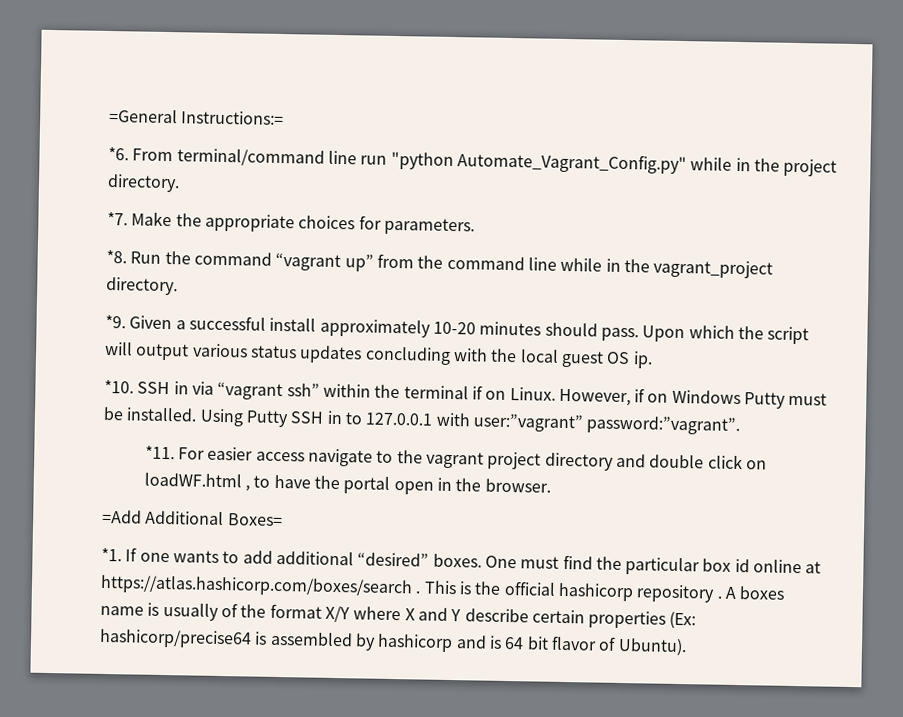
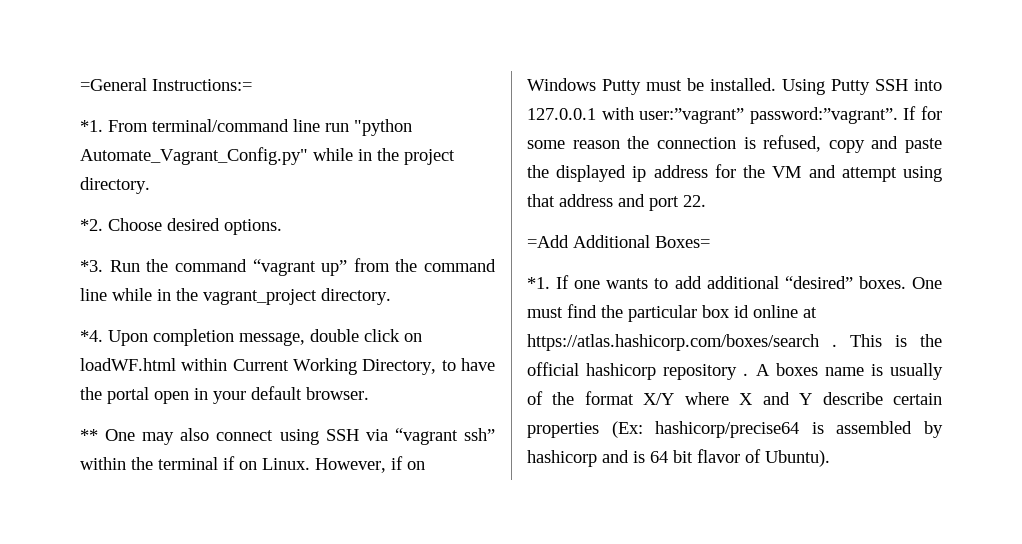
[108,146,129,161] *6. -> [80,120,103,132] *1.
[107,211,475,236] [106,249,127,264] *7. Make the appropriate choices for parameters. // *8. -> [80,218,282,235] [80,260,103,272] *2. Choose desired options. // *3.
[105,314,810,345] [105,341,653,369] [104,379,189,395] *9. Given a successful install approximately 10-20 minutes should pass. Upon which the script will output various status updates concluding with the local guest OS ip. // *10. SSH in -> [80,329,422,346] [80,358,495,375] [80,386,369,404] [80,428,359,445] *4. Upon completion message, double click on loadWF.html within Current Working Directory, to have the portal open in your default browser. // ** One may also connect using SSH
[326,410,363,425] in to -> [914,79,942,91] into
[144,445,767,471] [143,472,551,495] // *11. For easier access navigate to the vagrant project directory and double click on loadWF.html , to have the portal open in the browser. -> [903,106,942,120] [527,135,942,153] [527,164,942,182] [527,194,706,211] If for some reason the connection is refused, copy and paste the displayed ip address for the VM and attempt using that address and port 22.

